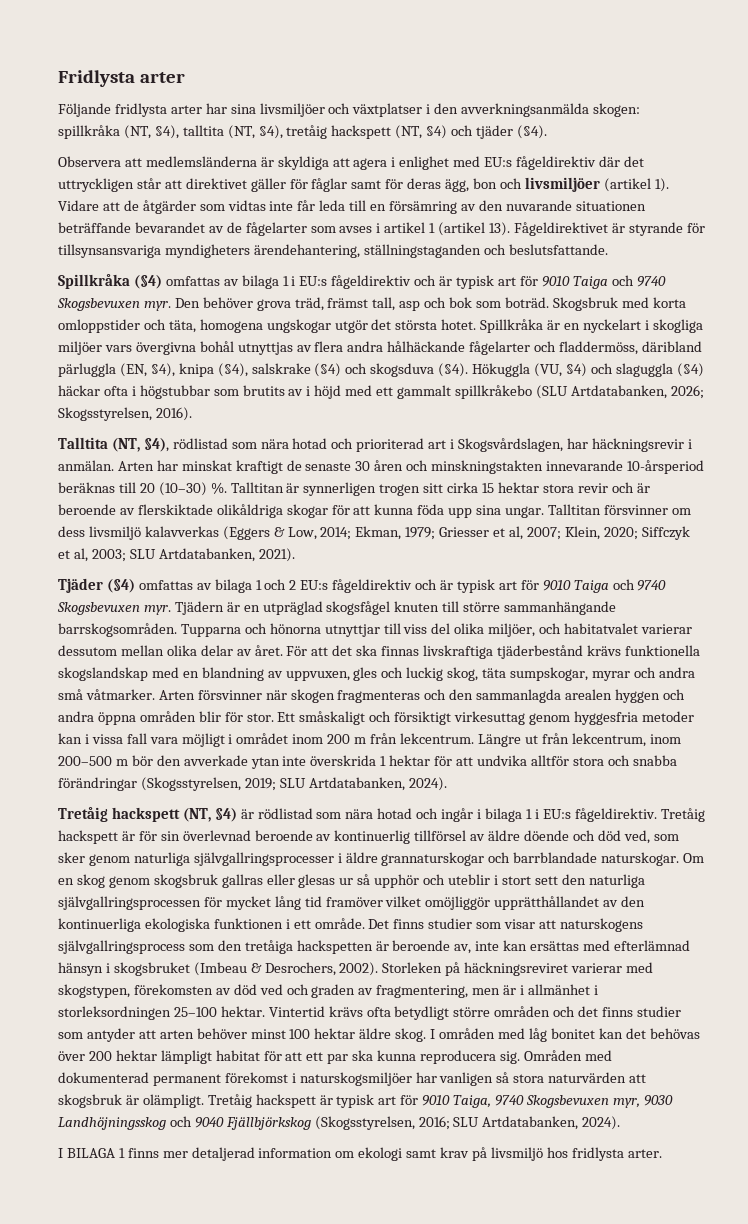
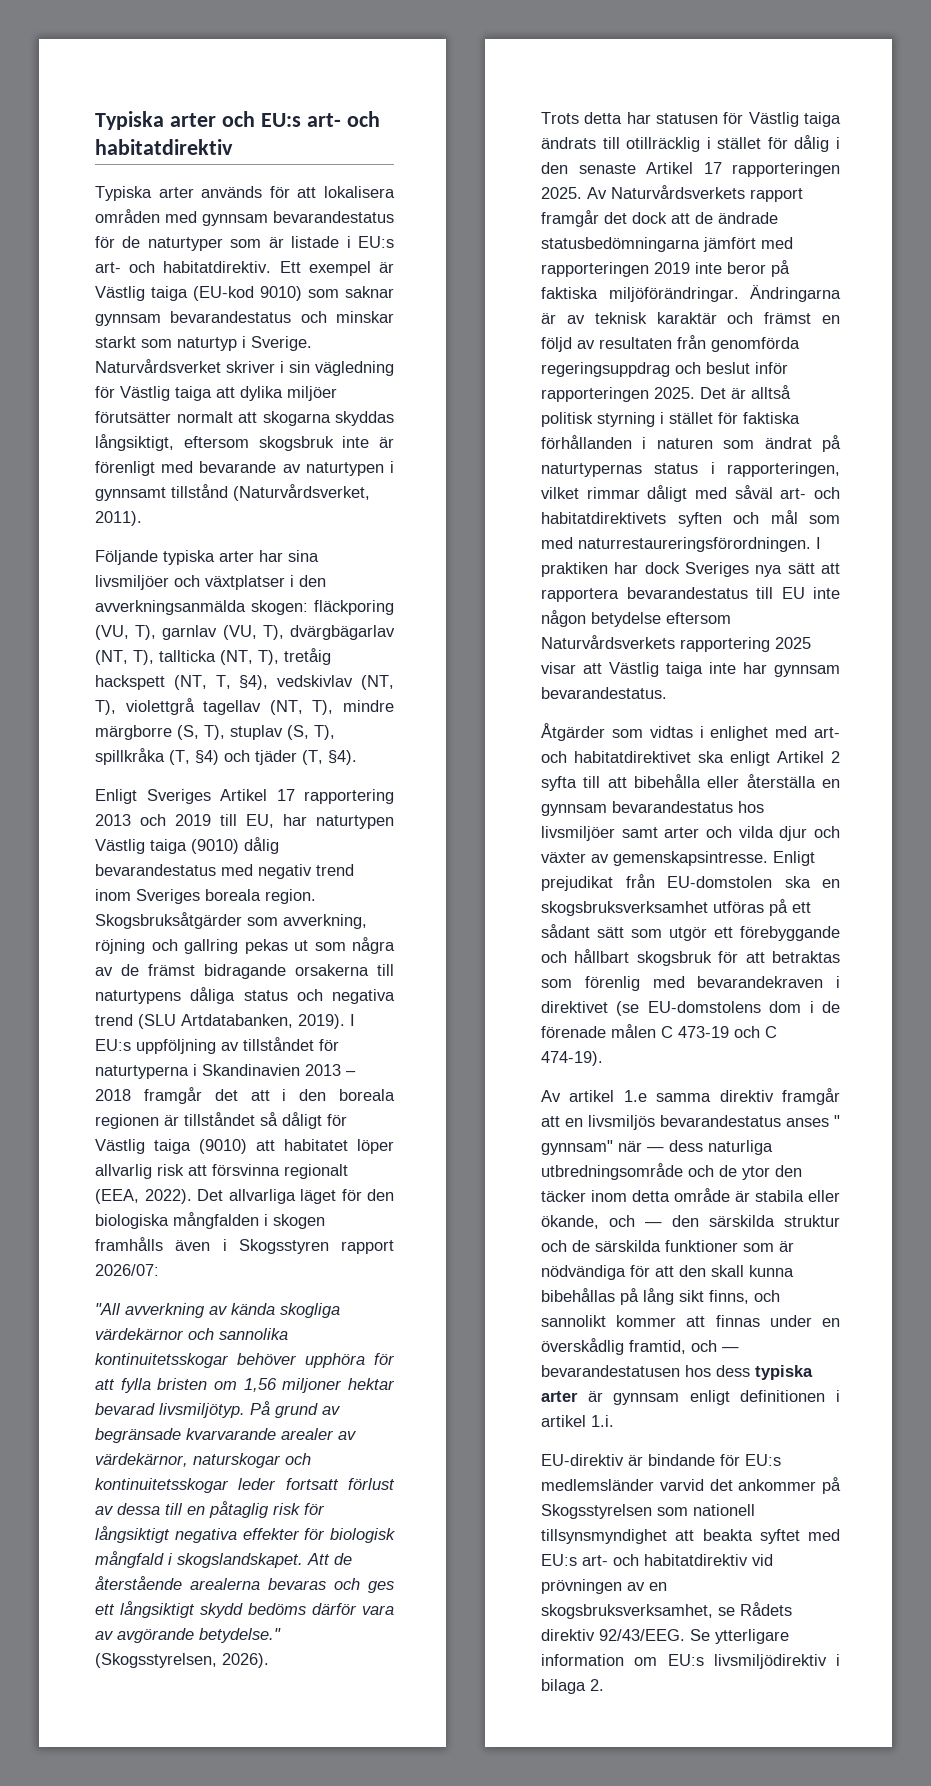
[58,70,185,87] Fridlysta arter -> [95,111,380,130] [95,139,233,155] [95,186,395,201] [95,209,394,226] [95,236,394,251] [95,261,394,276] [95,286,394,301] [95,311,394,326] [95,336,312,351] [95,359,394,376] [95,386,337,401] [95,411,394,426] [95,434,394,451] [95,461,394,476] [95,484,370,501] [95,511,142,526] Typiska arter och EU:s art- och habitatdirektiv // Typiska arter används för att lokalisera områden med gynnsam bevarandestatus för de naturtyper som är listade i EU:s art- och habitatdirektiv. Ett exempel är Västlig taiga (EU-kod 9010) som saknar gynnsam bevarandestatus och minskar starkt som naturtyp i Sverige. Naturvårdsverket skriver i sin vägledning för Västlig taiga att dylika miljöer förutsätter normalt att skogarna skyddas långsiktigt, eftersom skogsbruk inte är förenligt med bevarande av naturtypen i gynnsamt tillstånd (Naturvårdsverket, 2011).
[114,103,167,117] fridlysta -> [163,550,215,565] typiska
[58,125,547,139] [58,156,644,170] [58,177,669,192] [58,200,646,214] [58,222,705,236] [58,244,608,258] [58,274,666,289] [57,297,686,311] [58,319,703,333] [58,341,702,355] [58,363,704,377] [58,385,704,399] [58,407,192,421] [58,437,692,452] [58,460,704,474] [58,482,650,496] [58,504,691,518] [58,526,690,540] [58,548,295,562] [58,578,667,593] [57,601,617,615] [58,623,692,637] [58,645,700,659] [58,667,695,681] [58,689,685,703] [58,711,694,725] [58,733,681,747] [58,755,677,769] [58,777,447,791] [58,807,705,822] [58,830,679,844] [58,852,705,866] [58,874,645,888] [58,896,646,910] [58,918,643,932] [58,940,690,954] [58,962,654,976] [58,984,598,998] [58,1006,681,1020] [58,1028,700,1042] [58,1050,612,1064] [58,1072,647,1086] [58,1094,673,1108] [58,1116,621,1130] [58,1147,662,1161] spillkråka (NT, §4), talltita (NT, §4), tretåig hackspett (NT, §4) och tjäder (§4). // Observera att medlemsländerna är skyldiga att agera i enlighet med EU:s fågeldirektiv där det uttryckligen står att direktivet gäller för fåglar samt för deras ägg, bon och livsmiljöer (artikel 1). Vidare att de åtgärder som vidtas inte får leda till en försämring av den nuvarande situationen beträffande bevarandet av de fågelarter som avses i artikel 1 (artikel 13). Fågeldirektivet är styrande för tillsynsansvariga myndigheters ärendehantering, ställningstaganden och beslutsfattande. // Spillkråka (§4) omfattas av bilaga 1 i EU:s fågeldirektiv och är typisk art för 9010 Taiga och 9740 Skogsbevuxen myr. Den behöver grova träd, främst tall, asp och bok som boträd. Skogsbruk med korta omloppstider och täta, homogena ungskogar utgör det största hotet. Spillkråka är en nyckelart i skogliga miljöer vars övergivna bohål utnyttjas av flera andra hålhäckande fågelarter och fladdermöss, däribland pärluggla (EN, §4), knipa (§4), salskrake (§4) och skogsduva (§4). Hökuggla (VU, §4) och slaguggla (§4) häckar ofta i högstubbar som brutits av i höjd med ett gammalt spillkråkebo (SLU Artdatabanken, 2026; Skogsstyrelsen, 2016). // Talltita (NT, §4), rödlistad som nära hotad och prioriterad art i Skogsvårdslagen, har häckningsrevir i anmälan. Arten har minskat kraftigt de senaste 30 åren och minskningstakten innevarande 10-årsperiod beräknas till 20 (10–30) %. Talltitan är synnerligen trogen sitt cirka 15 hektar stora revir och är beroende av flerskiktade olikåldriga skogar för att kunna föda upp sina ungar. Talltitan försvinner om dess livsmiljö kalavverkas (Eggers & Low, 2014; Ekman, 1979; Griesser et al, 2007; Klein, 2020; Siffczyk et al, 2003; SLU Artdatabanken, 2021). // Tjäder (§4) omfattas av bilaga 1 och 2 EU:s fågeldirektiv och är typisk art för 9010 Taiga och 9740 Skogsbevuxen myr. Tjädern är en utpräglad skogsfågel knuten till större sammanhängande barrskogsområden. Tupparna och hönorna utnyttjar till viss del olika miljöer, och habitatvalet varierar dessutom mellan olika delar av året. För att det ska finnas livskraftiga tjäderbestånd krävs funktionella skogslandskap med en blandning av uppvuxen, gles och luckig skog, täta sumpskogar, myrar och andra små våtmarker. Arten försvinner när skogen fragmenteras och den sammanlagda arealen hyggen och andra öppna områden blir för stor. Ett småskaligt och försiktigt virkesuttag genom hyggesfria metoder kan i vissa fall vara möjligt i området inom 200 m från lekcentrum. Längre ut från lekcentrum, inom 200–500 m bör den avverkade ytan inte överskrida 1 hektar för att undvika alltför stora och snabba förändringar (Skogsstyrelsen, 2019; SLU Artdatabanken, 2024). // Tretåig hackspett (NT, §4) är rödlistad som nära hotad och ingår i bilaga 1 i EU:s fågeldirektiv. Tretåig hackspett är för sin överlevnad beroende av kontinuerlig tillförsel av äldre döende och död ved, som sker genom naturliga självgallringsprocesser i äldre grannaturskogar och barrblandade naturskogar. Om en skog genom skogsbruk gallras eller glesas ur så upphör och uteblir i stort sett den naturliga självgallringsprocessen för mycket lång tid framöver vilket omöjliggör upprätthållandet av den kontinuerliga ekologiska funktionen i ett område. Det finns studier som visar att naturskogens självgallringsprocess som den tretåiga hackspetten är beroende av, inte kan ersättas med efterlämnad hänsyn i skogsbruket (Imbeau & Desrochers, 2002). Storleken på häckningsreviret varierar med skogstypen, förekomsten av död ved och graden av fragmentering, men är i allmänhet i storleksordningen 25–100 hektar. Vintertid krävs ofta betydligt större områden och det finns studier som antyder att arten behöver minst 100 hektar äldre skog. I områden med låg bonitet kan det behövas över 200 hektar lämpligt habitat för att ett par ska kunna reproducera sig. Områden med dokumenterad permanent förekomst i naturskogsmiljöer har vanligen så stora naturvärden att skogsbruk är olämpligt. Tretåig hackspett är typisk art för 9010 Taiga, 9740 Skogsbevuxen myr, 9030 Landhöjningsskog och 9040 Fjällbjörkskog (Skogsstyrelsen, 2016; SLU Artdatabanken, 2024). // I BILAGA 1 finns mer detaljerad information om ekologi samt krav på livsmiljö hos fridlysta arter. -> [314,600,394,615] [95,625,395,640] [95,648,331,665] [95,675,395,690] [95,698,394,715] [95,725,335,740] [95,748,357,765] [95,789,394,804] [95,814,394,829] [95,837,279,854] [95,864,354,879] [95,889,316,904] [95,912,367,929] [95,937,395,954] [95,964,394,979] [95,987,395,1004] [95,1014,355,1029] [95,1037,339,1054] [95,1064,356,1079] [95,1087,395,1104] [95,1112,347,1129] [95,1139,394,1154] [95,1164,348,1179] [95,1189,394,1204] [95,1212,325,1229] [95,1237,394,1254] [95,1264,159,1276] [95,1303,340,1318] [95,1328,288,1340] [95,1353,395,1368] [95,1378,395,1393] [95,1401,341,1418] [95,1428,357,1443] [95,1453,311,1468] [95,1478,395,1493] [95,1501,325,1518] [95,1526,395,1543] [95,1551,352,1568] [95,1576,394,1593] [95,1601,394,1618] [95,1628,281,1643] [95,1653,269,1668] [541,112,841,127] [541,135,840,152] [541,162,840,177] [541,185,803,202] [541,210,778,227] [541,237,793,252] [541,260,790,277] [541,285,841,302] [541,312,840,324] [541,335,800,352] [541,362,788,377] [541,385,791,402] [541,412,800,427] [541,435,841,452] [541,462,840,477] [541,485,840,502] [541,510,840,527] [541,537,821,552] [541,562,840,577] [541,587,840,602] [541,610,731,627] [541,635,811,652] [541,662,840,677] [541,687,667,699] [541,723,840,741] [541,751,840,766] [541,774,840,791] [541,801,764,816] [541,826,840,841] [541,851,815,866] [541,874,840,891] [541,899,811,916] [541,924,840,941] [541,949,840,966] [541,976,840,991] [541,1001,840,1016] [541,1024,777,1038] [541,1051,603,1066] [541,1088,840,1105] [541,1115,840,1130] [541,1140,773,1155] [541,1163,802,1180] [541,1188,840,1202] [541,1215,840,1229] [541,1240,794,1252] [541,1265,794,1280] [541,1288,780,1305] [541,1315,840,1327] [541,1338,739,1355] [541,1365,813,1380] [541,1390,840,1405] [541,1415,614,1427] [541,1454,781,1466] [541,1477,841,1494] [541,1504,755,1519] [541,1529,840,1544] [541,1554,773,1566] [541,1579,667,1594] [541,1602,792,1619] [541,1629,789,1644] [541,1654,840,1669] [541,1679,604,1694] fläckporing (VU, T), garnlav (VU, T), dvärgbägarlav (NT, T), tallticka (NT, T), tretåig hackspett (NT, T, §4), vedskivlav (NT, T), violettgrå tagellav (NT, T), mindre märgborre (S, T), stuplav (S, T), spillkråka (T, §4) och tjäder (T, §4). // Enligt Sveriges Artikel 17 rapportering 2013 och 2019 till EU, har naturtypen Västlig taiga (9010) dålig bevarandestatus med negativ trend inom Sveriges boreala region. Skogsbruksåtgärder som avverkning, röjning och gallring pekas ut som några av de främst bidragande orsakerna till naturtypens dåliga status och negativa trend (SLU Artdatabanken, 2019). I EU:s uppföljning av tillståndet för naturtyperna i Skandinavien 2013 – 2018 framgår det att i den boreala regionen är tillståndet så dåligt för Västlig taiga (9010) att habitatet löper allvarlig risk att försvinna regionalt (EEA, 2022). Det allvarliga läget för den biologiska mångfalden i skogen framhålls även i Skogsstyren rapport 2026/07: // "All avverkning av kända skogliga värdekärnor och sannolika kontinuitetsskogar behöver upphöra för att fylla bristen om 1,56 miljoner hektar bevarad livsmiljötyp. På grund av begränsade kvarvarande arealer av värdekärnor, naturskogar och kontinuitetsskogar leder fortsatt förlust av dessa till en påtaglig risk för långsiktigt negativa effekter för biologisk mångfald i skogslandskapet. Att de återstående arealerna bevaras och ges ett långsiktigt skydd bedöms därför vara av avgörande betydelse." (Skogsstyrelsen, 2026). // Trots detta har statusen för Västlig taiga ändrats till otillräcklig i stället för dålig i den senaste Artikel 17 rapporteringen 2025. Av Naturvårdsverkets rapport framgår det dock att de ändrade statusbedömningarna jämfört med rapporteringen 2019 inte beror på faktiska miljöförändringar. Ändringarna är av teknisk karaktär och främst en följd av resultaten från genomförda regeringsuppdrag och beslut inför rapporteringen 2025. Det är alltså politisk styrning i stället för faktiska förhållanden i naturen som ändrat på naturtypernas status i rapporteringen, vilket rimmar dåligt med såväl art- och habitatdirektivets syften och mål som med naturrestaureringsförordningen. I praktiken har dock Sveriges nya sätt att rapportera bevarandestatus till EU inte någon betydelse eftersom Naturvårdsverkets rapportering 2025 visar att Västlig taiga inte har gynnsam bevarandestatus. // Åtgärder som vidtas i enlighet med art- och habitatdirektivet ska enligt Artikel 2 syfta till att bibehålla eller återställa en gynnsam bevarandestatus hos livsmiljöer samt arter och vilda djur och växter av gemenskapsintresse. Enligt prejudikat från EU-domstolen ska en skogsbruksverksamhet utföras på ett sådant sätt som utgör ett förebyggande och hållbart skogsbruk för att betraktas som förenlig med bevarandekraven i direktivet (se EU-domstolens dom i de förenade målen C 473-19 och C 474-19). // Av artikel 1.e samma direktiv framgår att en livsmiljös bevarandestatus anses " gynnsam" när — dess naturliga utbredningsområde och de ytor den täcker inom detta område är stabila eller ökande, och — den särskilda struktur och de särskilda funktioner som är nödvändiga för att den skall kunna bibehållas på lång sikt finns, och sannolikt kommer att finnas under en överskådlig framtid, och — bevarandestatusen hos dess typiska arter är gynnsam enligt definitionen i artikel 1.i. // EU-direktiv är bindande för EU:s medlemsländer varvid det ankommer på Skogsstyrelsen som nationell tillsynsmyndighet att beakta syftet med EU:s art- och habitatdirektiv vid prövningen av en skogsbruksverksamhet, se Rådets direktiv 92/43/EEG. Se ytterligare information om EU:s livsmiljödirektiv i bilaga 2.

